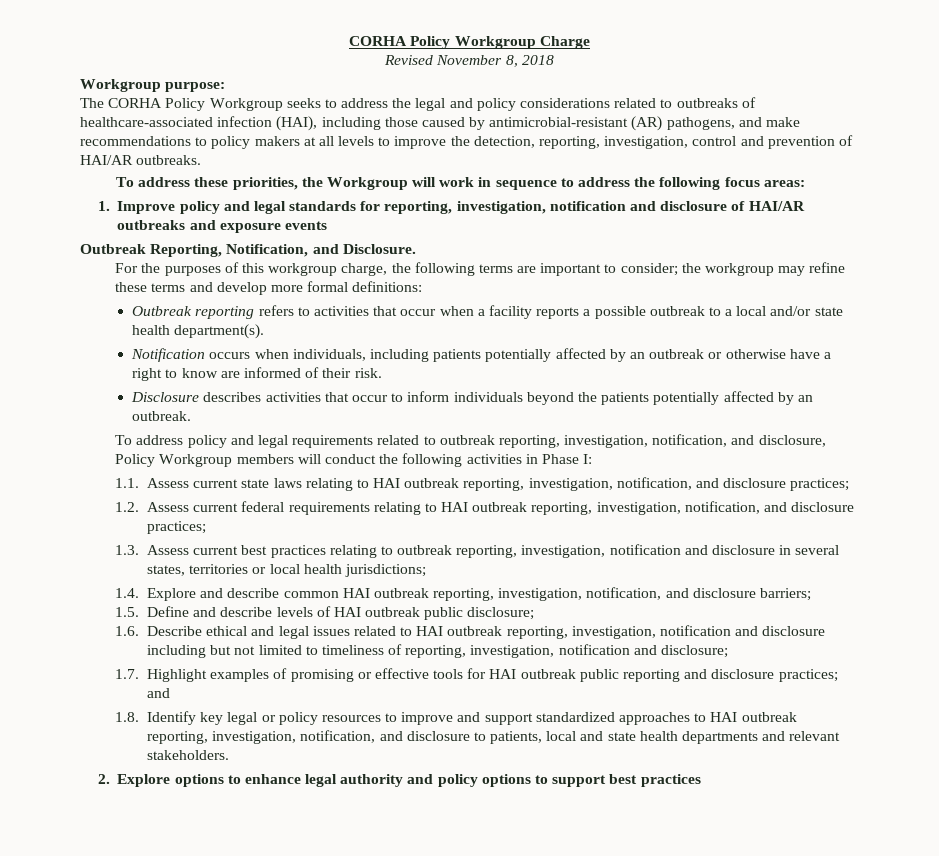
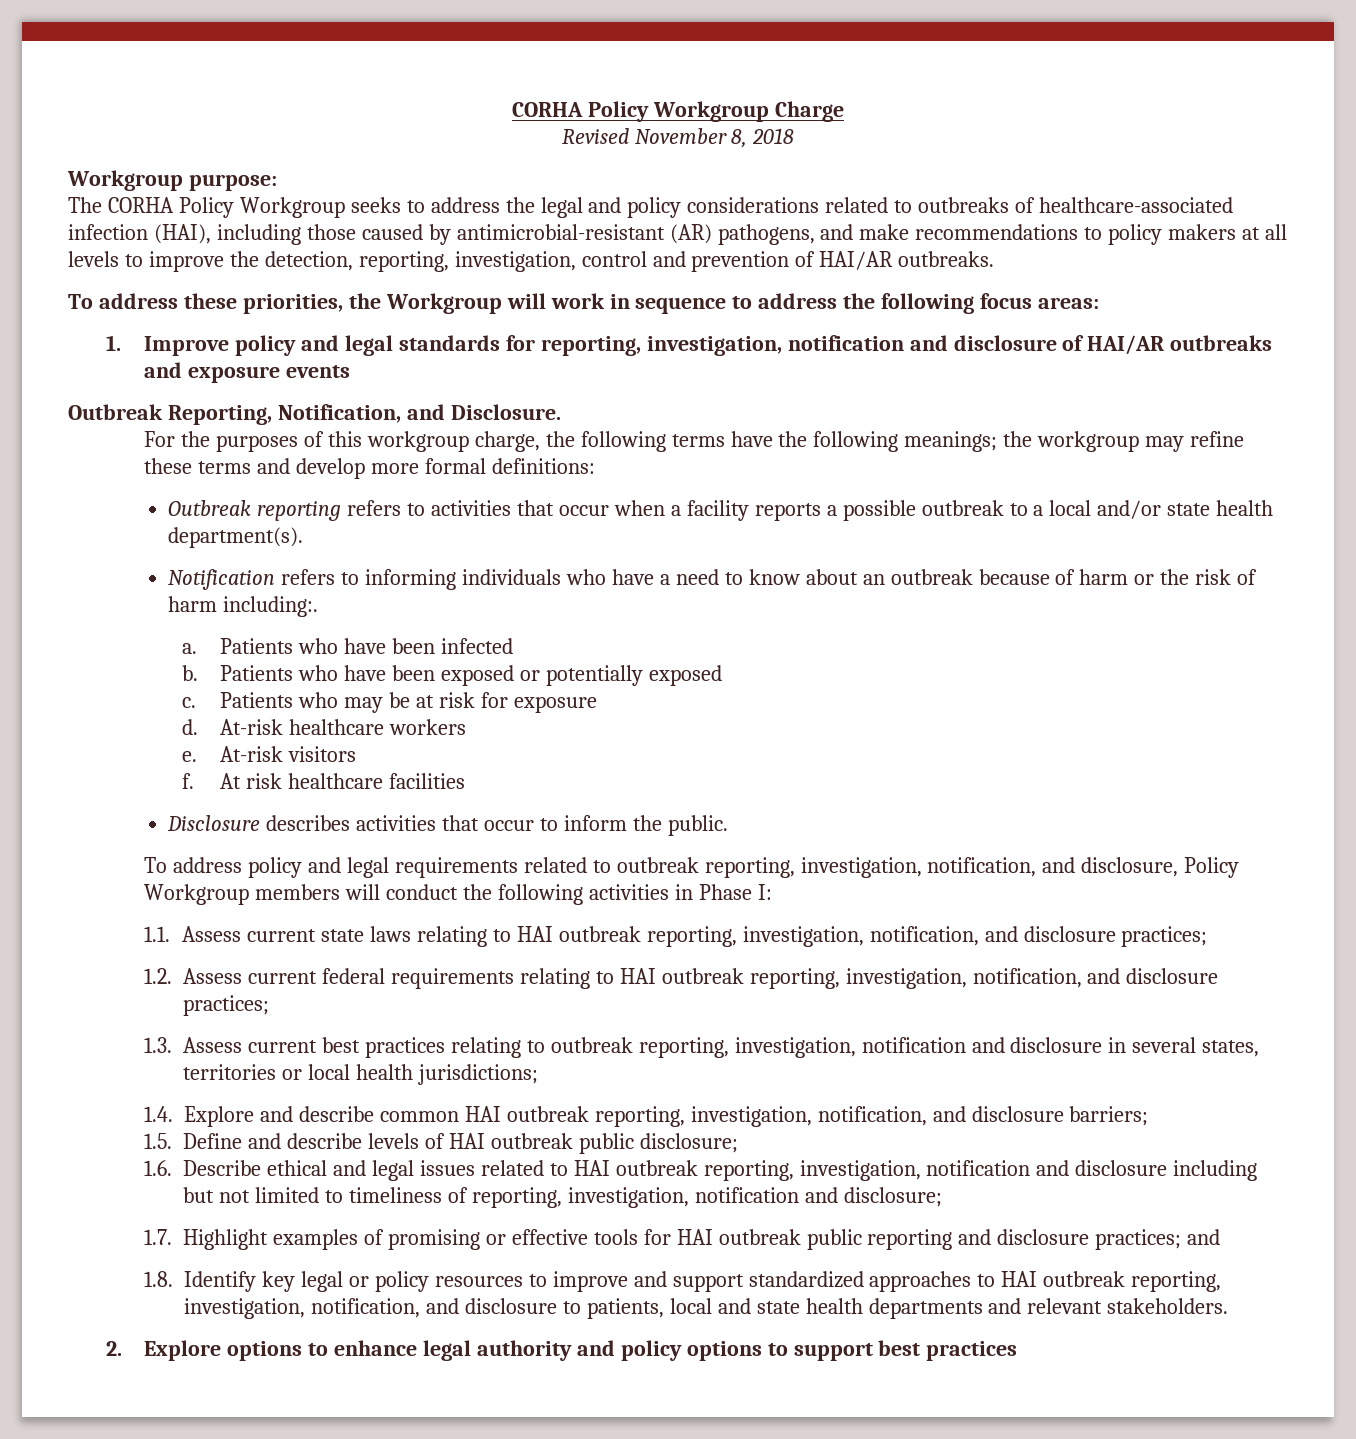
[517,263,678,276] are important to consider; -> [730,431,998,452] have the following meanings;
[209,348,831,362] [132,367,382,381] occurs when individuals, including patients potentially affected by an outbreak or otherwise have a right to know are informed of their risk. -> [281,569,1258,590] [168,596,319,617] [182,638,514,654] [182,665,722,686] [182,692,597,713] [182,719,467,735] [182,746,357,762] [182,773,466,789] refers to informing individuals who have a need to know about an outbreak because of harm or the risk of harm including:. // a. Patients who have been infected // b. Patients who have been exposed or potentially exposed // c. Patients who may be at risk for exposure // d. At-risk healthcare workers // e. At-risk visitors // f. At risk healthcare facilities
[453,391,813,405] [132,411,192,421] individuals beyond the patients potentially affected by an outbreak. -> [632,815,728,836] the public.

